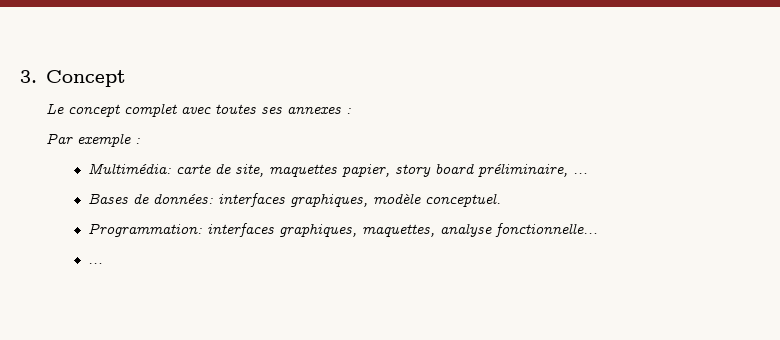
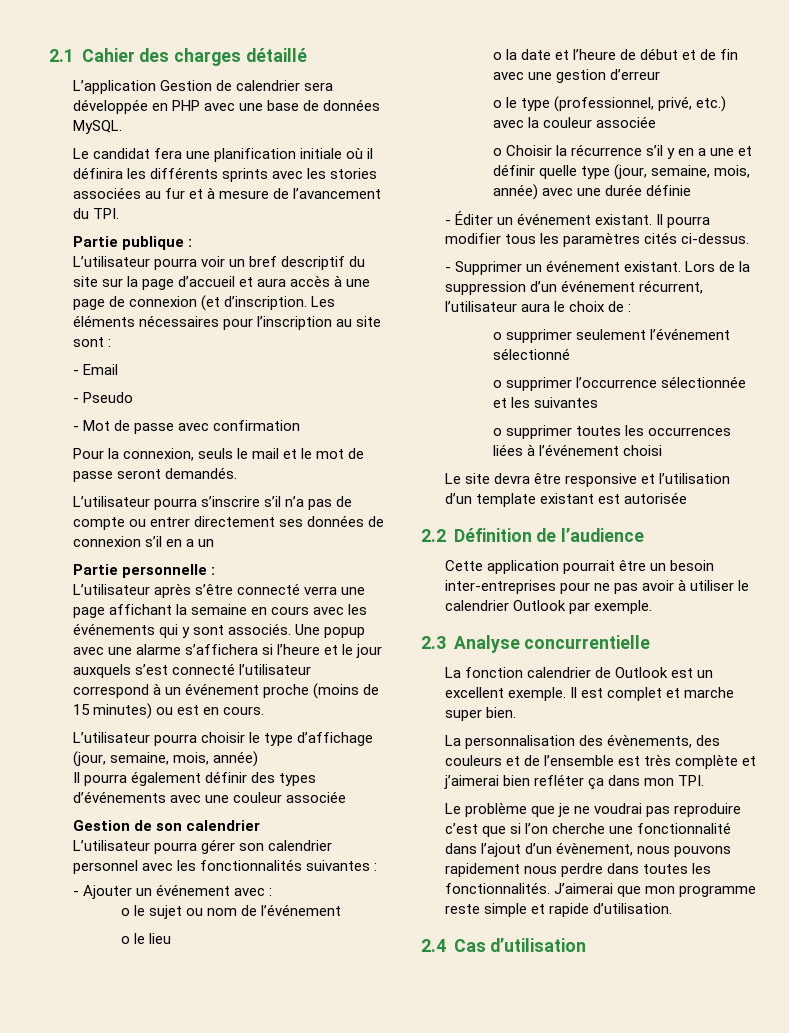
[20,70,126,87] [45,103,351,117] [45,133,140,147] [88,163,589,177] [88,193,502,207] [88,223,599,237] [88,263,104,264] 3. Concept // Le concept complet avec toutes ses annexes : // Par exemple : // Multimédia: carte de site, maquettes papier, story board préliminaire, … // Bases de données: interfaces graphiques, modèle conceptuel. // Programmation: interfaces graphiques, maquettes, analyse fonctionnelle… // … -> [49,48,307,66] [72,80,334,94] [72,99,381,114] [72,120,122,134] [72,148,374,162] [72,167,378,182] [72,187,382,199] [72,208,119,219] [72,236,192,250] [72,256,366,270] [72,275,371,290] [72,295,336,311] [72,315,382,330] [72,337,111,347] [72,364,118,375] [72,392,133,403] [72,420,301,434] [72,448,365,461] [72,467,237,482] [72,496,353,510] [72,515,385,530] [72,536,215,547] [72,564,215,578] [72,583,366,598] [72,604,368,618] [72,623,366,638] [72,644,383,658] [72,663,311,678] [72,683,380,699] [72,703,265,719] [72,732,374,746] [72,751,258,767] [72,771,317,786] [72,791,347,803] [72,820,260,831] [72,839,333,854] [72,859,378,874] [72,884,273,899] [120,904,341,919] [120,933,171,944] [492,48,738,60] [492,69,660,83] [492,96,726,112] [492,116,656,128] [492,144,752,159] [492,164,750,180] [492,184,691,200] [444,211,711,228] [444,232,750,247] [444,260,751,275] [444,280,703,295] [444,301,632,312] [492,328,730,343] [492,348,570,360] [492,376,746,391] [492,397,598,408] [492,425,731,439] [492,444,662,456] [444,473,731,487] [444,492,688,507] [421,528,644,542] [444,560,715,574] [444,579,750,594] [444,600,652,614] [421,635,651,653] [444,667,714,678] [444,687,735,701] [444,707,516,721] [444,734,721,749] [444,754,757,769] [443,774,705,790] [444,802,742,817] [444,822,732,837] [444,842,732,857] [444,863,712,877] [444,882,757,897] [444,903,673,917] [421,938,587,952] 2.1 Cahier des charges détaillé // L’application Gestion de calendrier sera développée en PHP avec une base de données MySQL. // Le candidat fera une planification initiale où il définira les différents sprints avec les stories associées au fur et à mesure de l’avancement du TPI. // Partie publique : // L’utilisateur pourra voir un bref descriptif du site sur la page d’accueil et aura accès à une page de connexion (et d’inscription. Les éléments nécessaires pour l’inscription au site sont : // - Email // - Pseudo // - Mot de passe avec confirmation // Pour la connexion, seuls le mail et le mot de passe seront demandés. // L’utilisateur pourra s’inscrire s’il n’a pas de compte ou entrer directement ses données de connexion s’il en a un // Partie personnelle : // L’utilisateur après s’être connecté verra une page affichant la semaine en cours avec les événements qui y sont associés. Une popup avec une alarme s’affichera si l’heure et le jour auxquels s’est connecté l’utilisateur correspond à un événement proche (moins de 15 minutes) ou est en cours. // L’utilisateur pourra choisir le type d’affichage (jour, semaine, mois, année) // Il pourra également définir des types d’événements avec une couleur associée // Gestion de son calendrier // L’utilisateur pourra gérer son calendrier personnel avec les fonctionnalités suivantes : // - Ajouter un événement avec : // o le sujet ou nom de l’événement // o le lieu // o la date et l’heure de début et de fin avec une gestion d’erreur // o le type (professionnel, privé, etc.) avec la couleur associée // o Choisir la récurrence s’il y en a une et définir quelle type (jour, semaine, mois, année) avec une durée définie // - Éditer un événement existant. Il pourra modifier tous les paramètres cités ci-dessus. // - Supprimer un événement existant. Lors de la suppression d’un événement récurrent, l’utilisateur aura le choix de : // o supprimer seulement l’événement sélectionné // o supprimer l’occurrence sélectionnée et les suivantes // o supprimer toutes les occurrences liées à l’événement choisi // Le site devra être responsive et l’utilisation d’un template existant est autorisée // 2.2 Définition de l’audience // Cette application pourrait être un besoin inter-entreprises pour ne pas avoir à utiliser le calendrier Outlook par exemple. // 2.3 Analyse concurrentielle // La fonction calendrier de Outlook est un excellent exemple. Il est complet et marche super bien. // La personnalisation des évènements, des couleurs et de l’ensemble est très complète et j’aimerai bien refléter ça dans mon TPI. // Le problème que je ne voudrai pas reproduire c’est que si l’on cherche une fonctionnalité dans l’ajout d’un évènement, nous pouvons rapidement nous perdre dans toutes les fonctionnalités. J’aimerai que mon programme reste simple et rapide d’utilisation. // 2.4 Cas d’utilisation

